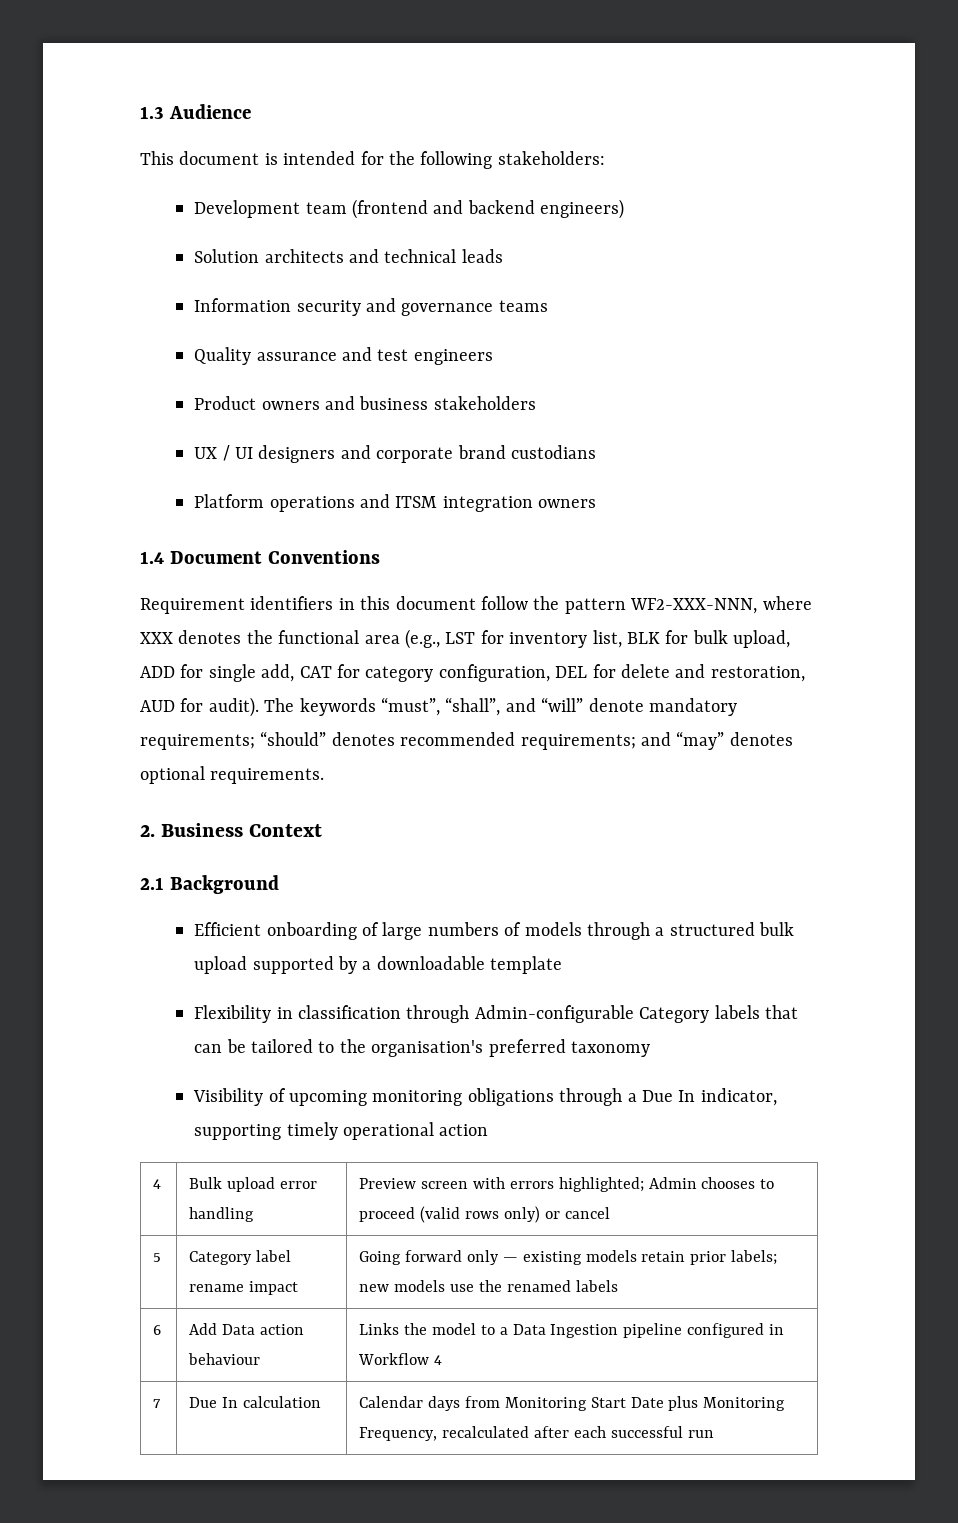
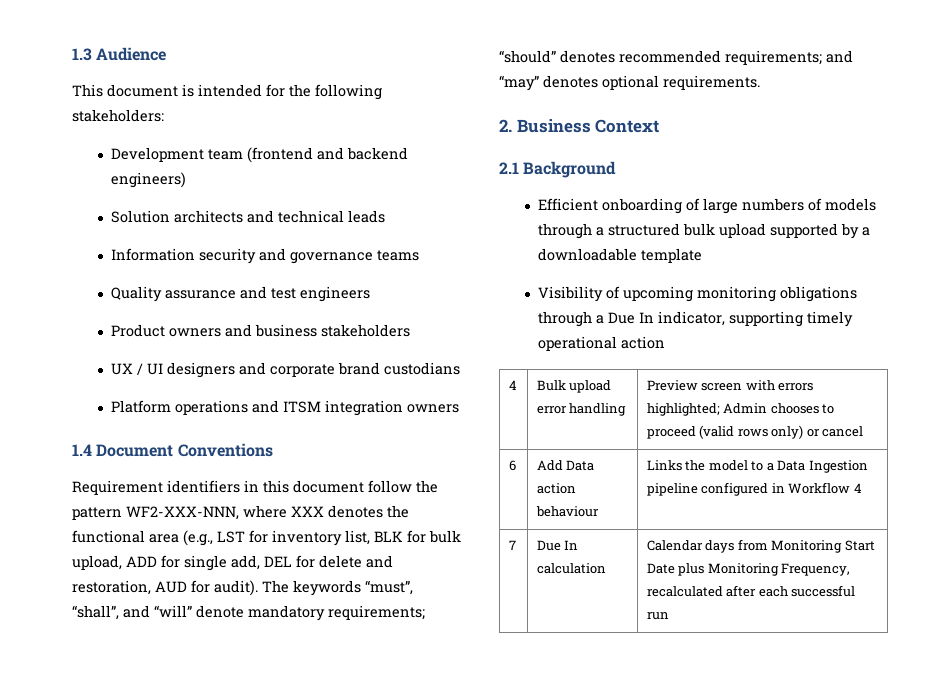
[299,664,550,682] CAT for category configuration, -> (260, 562) none
[194,1005,799,1023] [194,1039,651,1057] // Flexibility in classification through Admin-configurable Category labels that can be tailored to the organisation's preferred taxonomy -> (702, 255) none
[153,1253,162,1262] [189,1250,292,1265] [189,1281,299,1295] [359,1250,778,1265] [359,1280,618,1292] // 5 | Category label rename impact | Going forward only — existing models retain prior labels; new models use the renamed labels -> (864, 431) none

